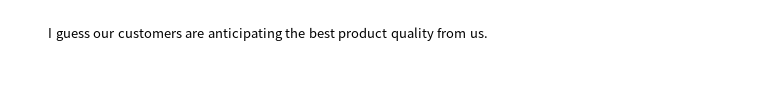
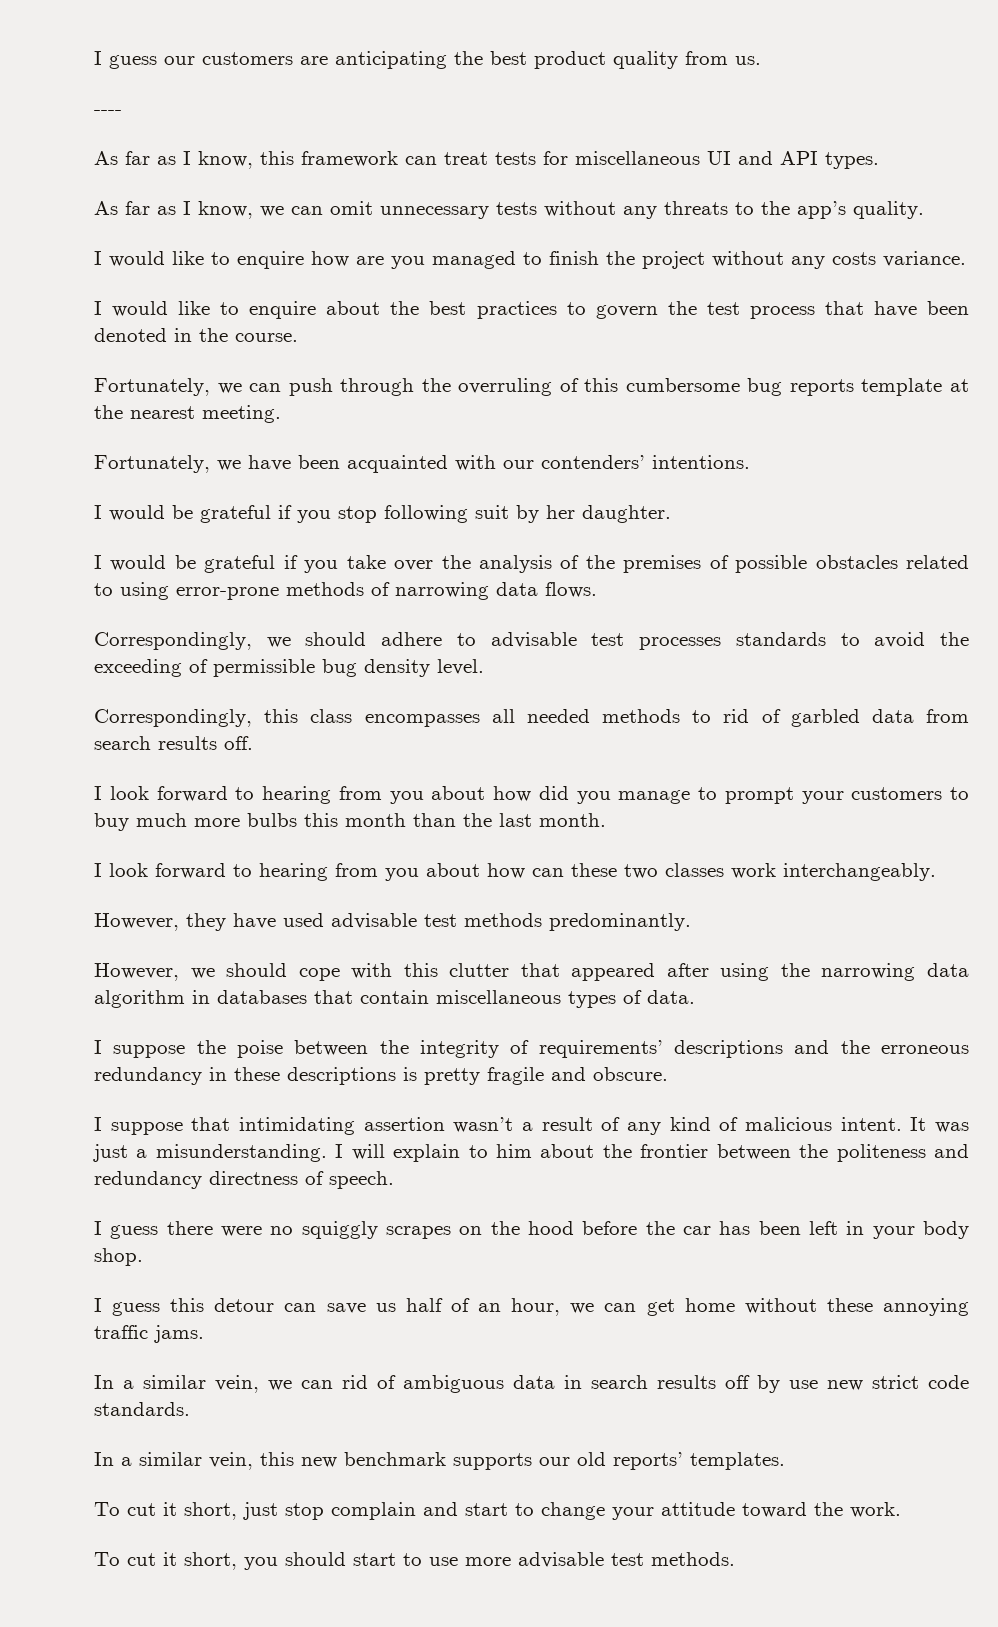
(488, 34) none -> [94,110,122,115] [94,151,879,169] [94,201,924,219] [94,251,966,269] [94,301,969,319] [94,328,298,342] [94,378,970,396] [94,405,281,423] [94,455,750,473] [94,505,671,523] [94,555,969,573] [94,582,597,600] [94,632,970,650] [94,659,484,677] [94,709,969,727] [94,736,253,750] [94,786,969,804] [94,813,606,831] [94,863,936,881] [94,913,691,931] [94,963,970,981] [94,990,695,1008] [94,1040,970,1058] [94,1067,668,1085] [94,1117,969,1135] [93,1144,970,1162] [94,1171,394,1189] [94,1221,970,1239] [94,1248,143,1266] [94,1298,970,1316] [94,1325,204,1343] [94,1375,969,1393] [94,1402,190,1416] [94,1452,785,1470] [94,1502,901,1520] [94,1552,735,1570] // ---- // As far as I know, this framework can treat tests for miscellaneous UI and API types. // As far as I know, we can omit unnecessary tests without any threats to the app’s quality. // I would like to enquire how are you managed to finish the project without any costs variance. // I would like to enquire about the best practices to govern the test process that have been denoted in the course. // Fortunately, we can push through the overruling of this cumbersome bug reports template at the nearest meeting. // Fortunately, we have been acquainted with our contenders’ intentions. // I would be grateful if you stop following suit by her daughter. // I would be grateful if you take over the analysis of the premises of possible obstacles related to using error-prone methods of narrowing data flows. // Correspondingly, we should adhere to advisable test processes standards to avoid the exceeding of permissible bug density level. // Correspondingly, this class encompasses all needed methods to rid of garbled data from search results off. // I look forward to hearing from you about how did you manage to prompt your customers to buy much more bulbs this month than the last month. // I look forward to hearing from you about how can these two classes work interchangeably. // However, they have used advisable test methods predominantly. // However, we should cope with this clutter that appeared after using the narrowing data algorithm in databases that contain miscellaneous types of data. // I suppose the poise between the integrity of requirements’ descriptions and the erroneous redundancy in these descriptions is pretty fragile and obscure. // I suppose that intimidating assertion wasn’t a result of any kind of malicious intent. It was just a misunderstanding. I will explain to him about the frontier between the politeness and redundancy directness of speech. // I guess there were no squiggly scrapes on the hood before the car has been left in your body shop. // I guess this detour can save us half of an hour, we can get home without these annoying traffic jams. // In a similar vein, we can rid of ambiguous data in search results off by use new strict code standards. // In a similar vein, this new benchmark supports our old reports’ templates. // To cut it short, just stop complain and start to change your attitude toward the work. // To cut it short, you should start to use more advisable test methods.

